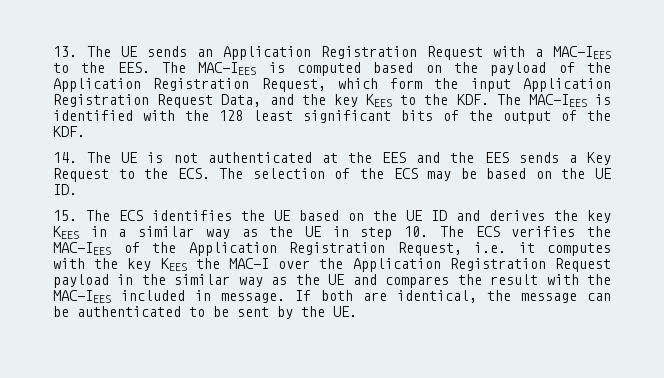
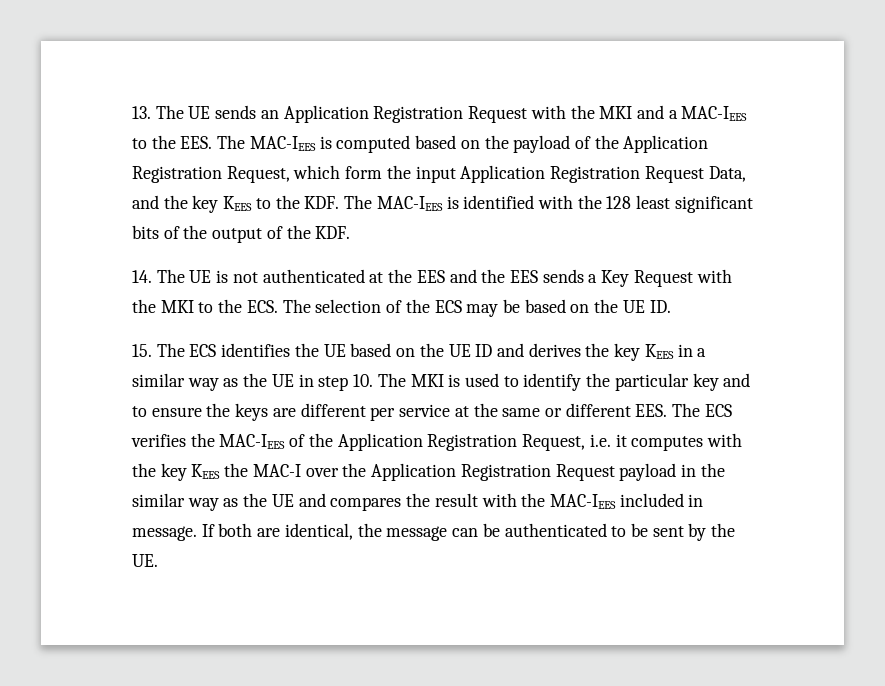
(525, 51) none -> [570,105,664,119] the MKI and
(109, 175) none -> [696,269,732,283] [132,299,194,313] with the MKI
(464, 231) none -> [410,373,751,391] [132,403,701,421] MKI is used to identify the particular key and to ensure the keys are different per service at the same or different EES. The

